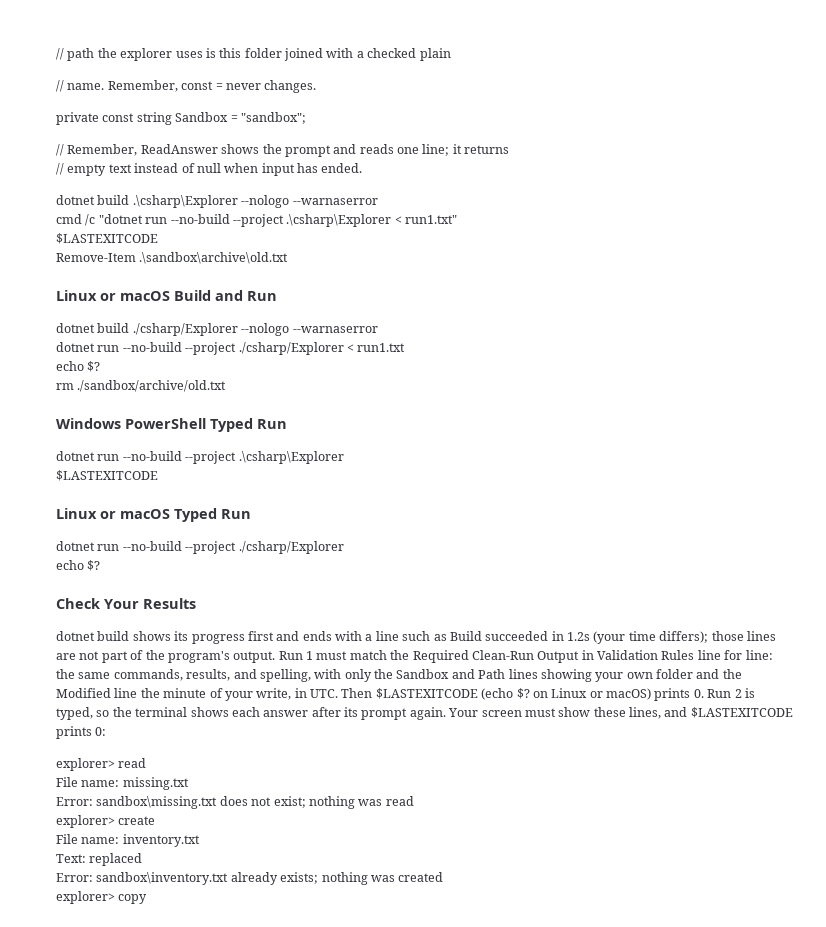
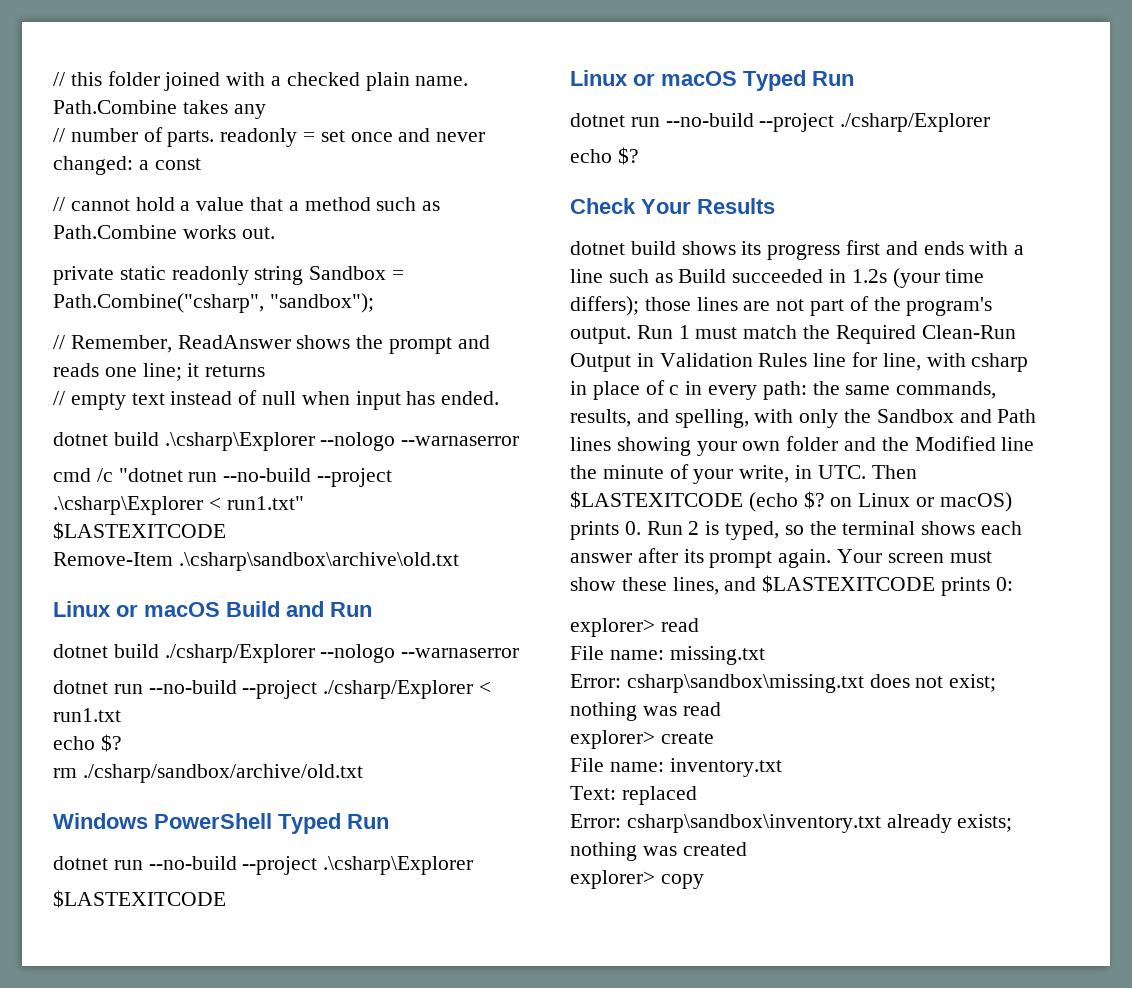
[56,48,216,61] // path the explorer uses is -> [53,72,65,86] //
[56,80,317,93] // // name. Remember, const = never changes. -> [415,76,469,86] [53,100,266,119] [53,127,486,147] [53,156,201,175] [53,197,441,211] [53,225,275,239] name. Path.Combine takes any // // number of parts. readonly = set once and never changed: a const // // cannot hold a value that a method such as Path.Combine works out.
[102,113,135,122] const -> [119,266,249,285] static readonly
[240,112,306,124] "sandbox"; -> [53,293,374,313] Path.Combine("csharp", "sandbox");
[139,252,289,264] .\sandbox\archive\old.txt -> [178,552,459,571] .\csharp\sandbox\archive\old.txt
[77,380,227,392] ./sandbox/archive/old.txt -> [82,764,363,783] ./csharp/sandbox/archive/old.txt
[745,650,773,660] line: -> [882,353,1029,372] [570,380,807,400] line, with csharp in place of c in every path:
[96,796,218,809] sandbox\missing.txt -> [626,674,864,693] csharp\sandbox\missing.txt
[96,872,229,885] sandbox\inventory.txt -> [626,814,881,833] csharp\sandbox\inventory.txt

